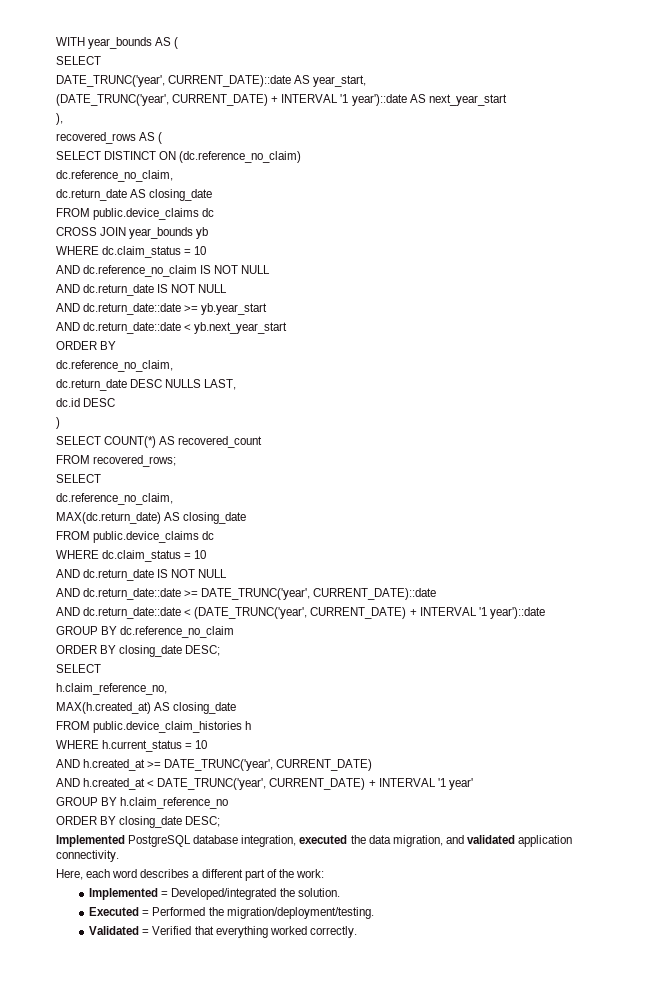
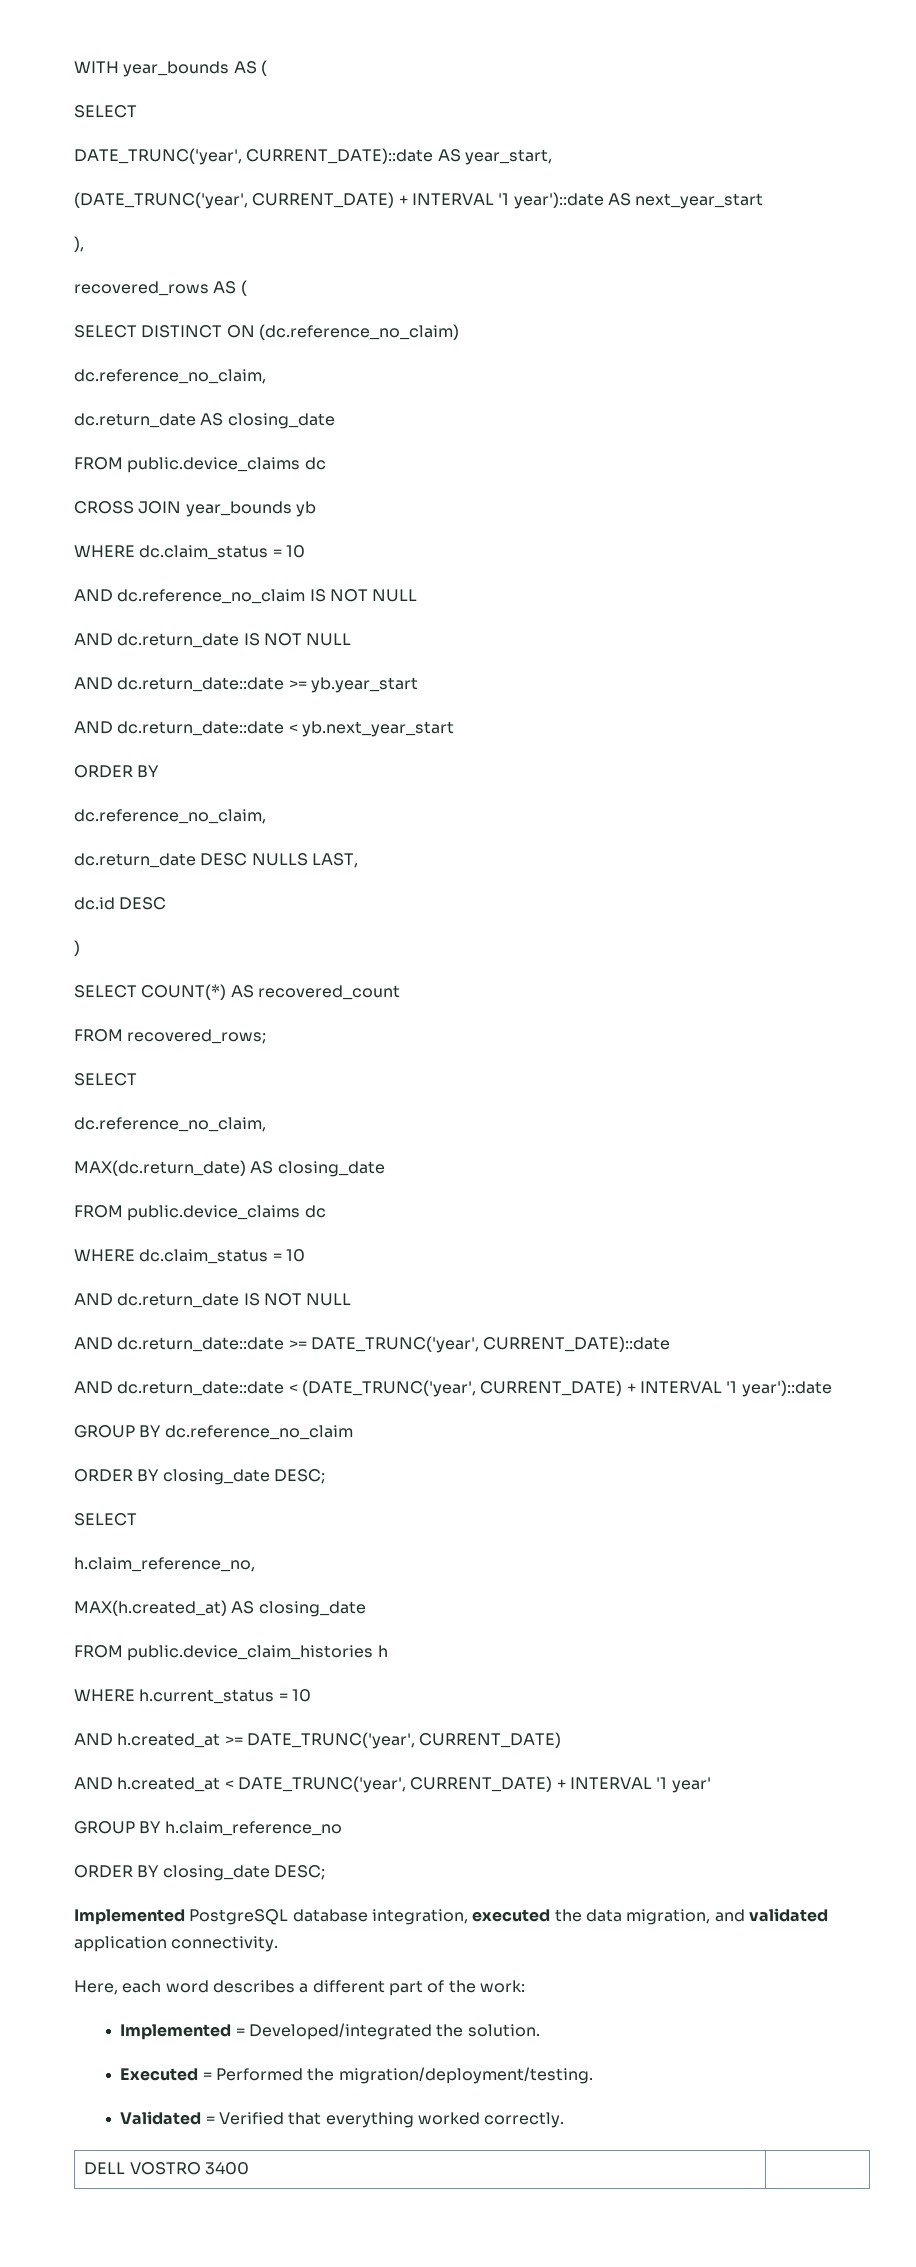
(357, 932) none -> [84,2162,249,2175] // DELL VOSTRO 3400 |

